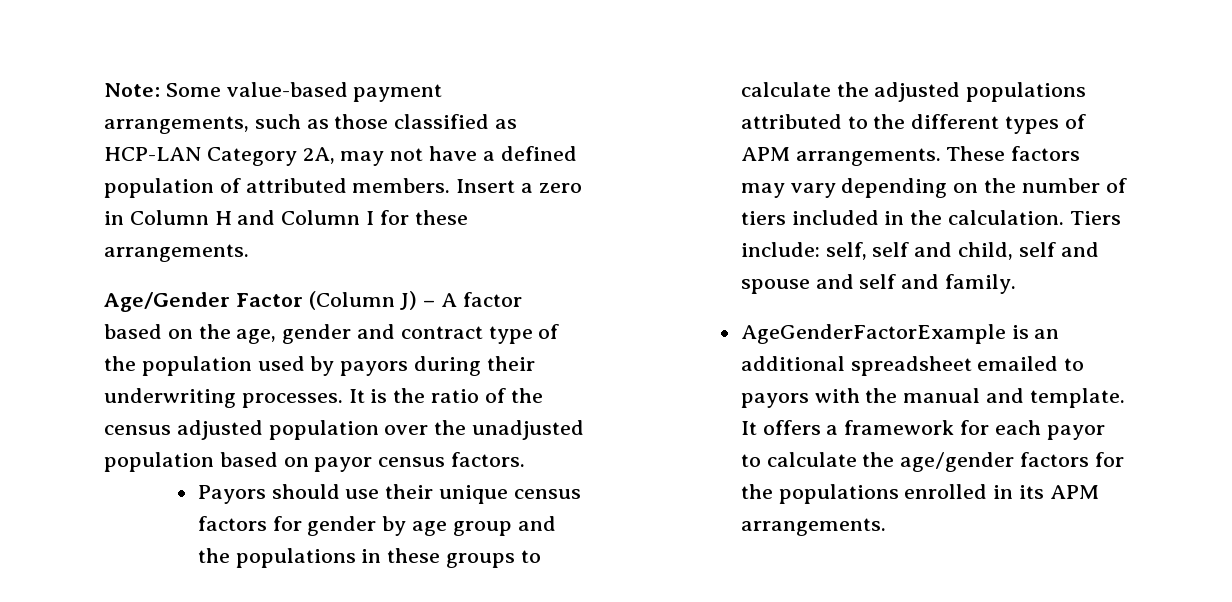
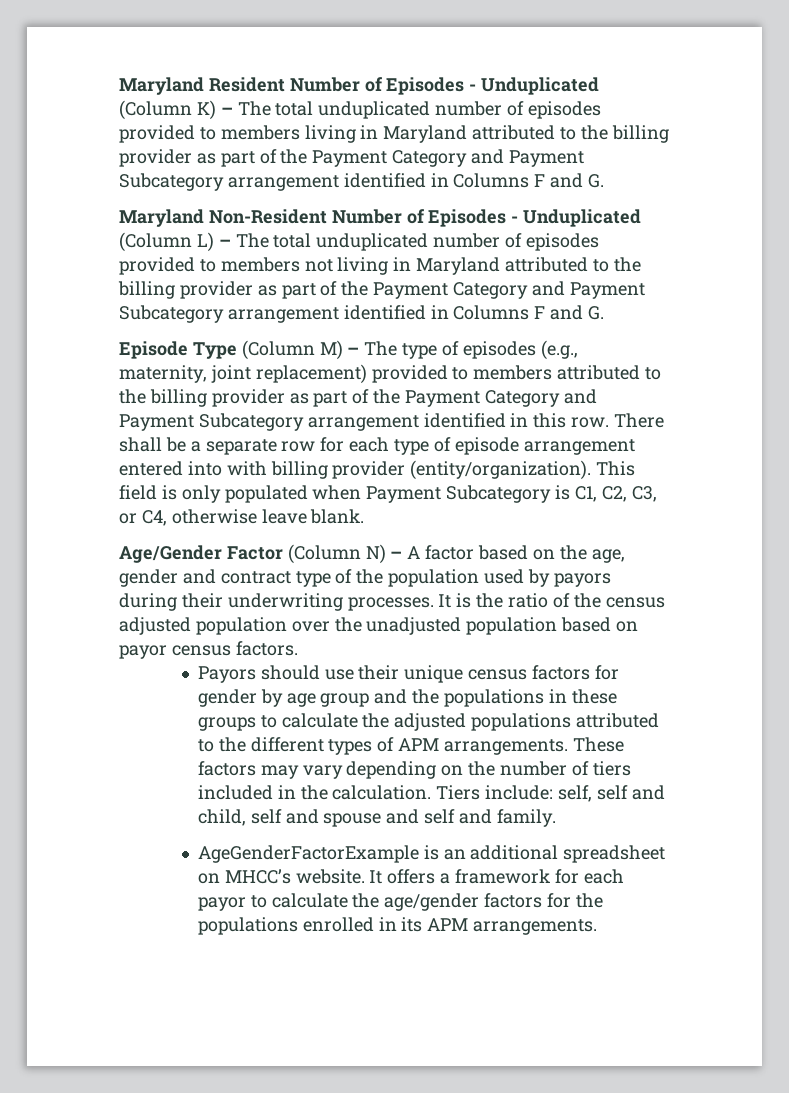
[104,82,443,102] [104,114,518,134] [104,146,577,166] [104,178,582,198] [104,210,468,225] [104,244,249,262] Note: Some value-based payment arrangements, such as those classified as HCP-LAN Category 2A, may not have a defined population of attributed members. Insert a zero in Column H and Column I for these arrangements. -> [119,77,600,95] [119,100,601,120] [119,125,669,143] [119,149,584,167] [119,173,605,191] [119,209,642,227] [119,232,599,252] [119,257,641,275] [118,281,645,299] [119,305,605,323] [119,340,578,360] [119,364,662,384] [119,389,597,407] [119,413,665,431] [119,437,635,455] [119,460,636,480] [119,485,657,503] [119,509,365,526] Maryland Resident Number of Episodes - Unduplicated (Column K) – The total unduplicated number of episodes provided to members living in Maryland attributed to the billing provider as part of the Payment Category and Payment Subcategory arrangement identified in Columns F and G. // Maryland Non-Resident Number of Episodes - Unduplicated (Column L) – The total unduplicated number of episodes provided to members not living in Maryland attributed to the billing provider as part of the Payment Category and Payment Subcategory arrangement identified in Columns F and G. // Episode Type (Column M) – The type of episodes (e.g., maternity, joint replacement) provided to members attributed to the billing provider as part of the Payment Category and Payment Subcategory arrangement identified in this row. There shall be a separate row for each type of episode arrangement entered into with billing provider (entity/organization). This field is only populated when Payment Subcategory is C1, C2, C3, or C4, otherwise leave blank.
[400,291,418,310] J) -> [365,544,386,564] N)
[977,356,1085,371] [740,388,1125,408] emailed to payors with the manual and template. -> [197,869,365,884] on MHCC’s website.

